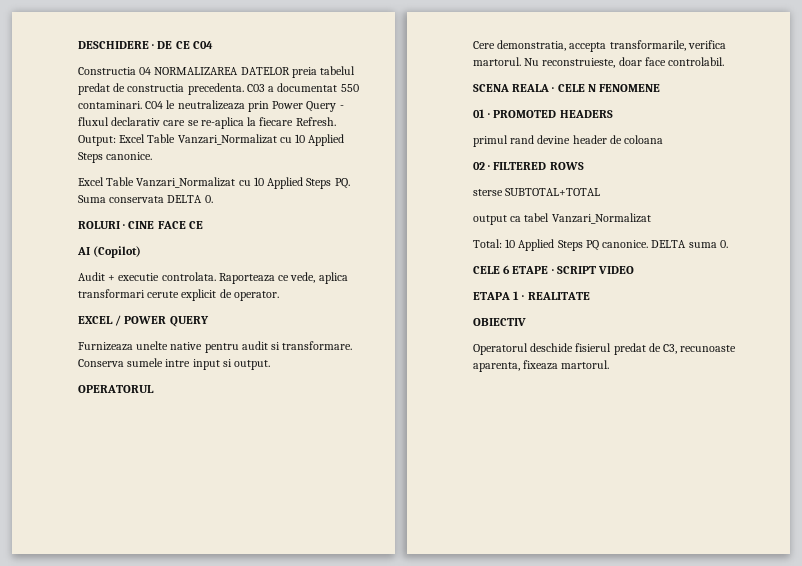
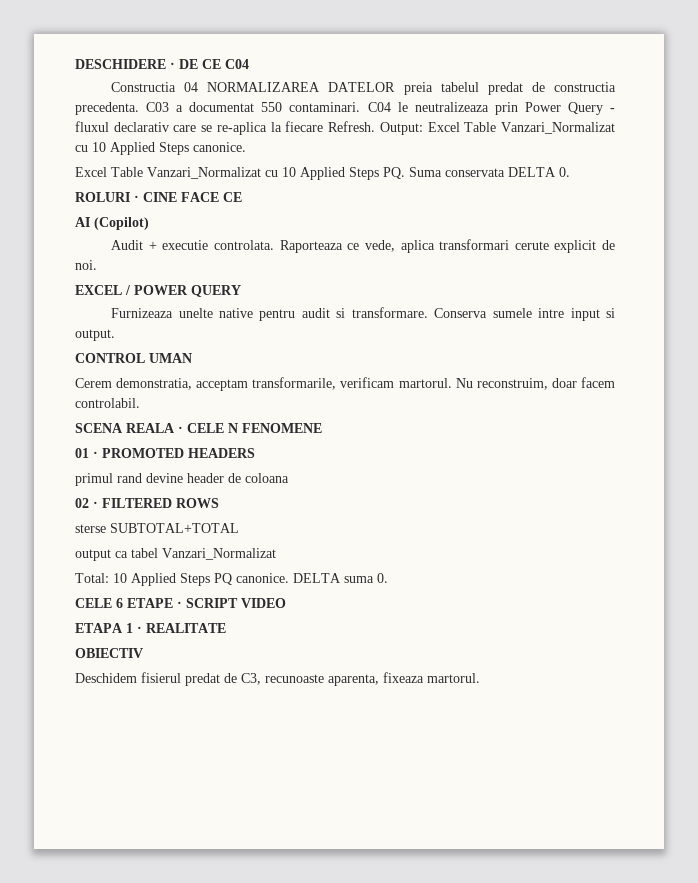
[233,291,279,301] operator. -> [75,260,97,270] noi.
[78,385,154,393] [473,40,726,52] [473,57,666,68] OPERATORUL // Cere demonstratia, accepta transformarile, verifica martorul. Nu reconstruieste, doar face -> [75,353,192,363] [75,377,615,391] CONTROL UMAN // Cerem demonstratia, acceptam transformarile, verificam martorul. Nu reconstruim, doar facem
[473,343,574,355] Operatorul deschide -> [75,673,137,683] Deschidem

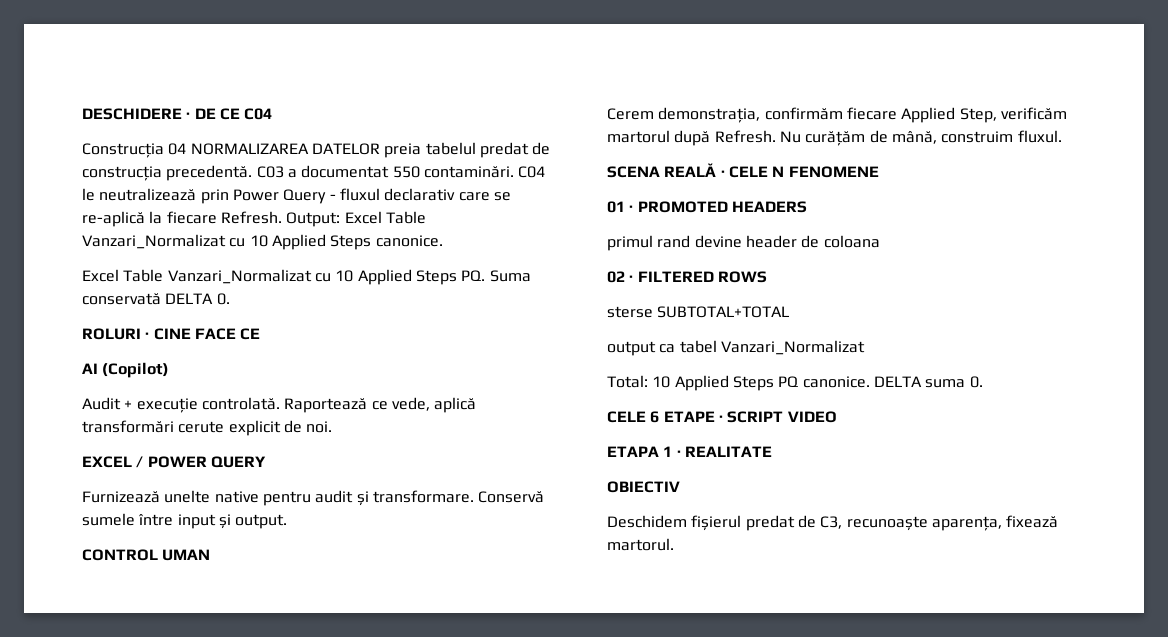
[111,82,177,92] Constructia -> [82,143,164,158] Construcția
[553,82,616,92] [75,102,139,115] constructia precedenta. -> [82,165,253,181] construcția precedentă.
[289,102,361,112] contaminari. -> [423,166,514,178] contaminări.
[414,102,489,112] neutralizeaza -> [99,188,197,201] neutralizează
[216,122,267,135] re-aplica -> [82,211,145,227] re-aplică
[445,168,505,177] conservata -> [82,293,161,305] conservată
[162,239,510,253] executie controlata. Raporteaza ce vede, aplica transformari -> [136,397,477,413] [82,420,174,433] execuție controlată. Raportează ce vede, aplică transformări
[111,308,174,318] Furnizeaza -> [82,491,160,503] Furnizează
[336,307,615,321] [75,329,115,341] [75,353,192,363] [75,377,615,391] [75,398,140,408] si transformare. Conserva sumele intre input si output. // CONTROL UMAN // Cerem demonstratia, acceptam transformarile, verificam martorul. Nu reconstruim, doar facem controlabil. -> [356,490,545,506] [82,513,288,529] [82,549,211,561] [607,107,1067,123] [607,130,1062,146] și transformare. Conservă sumele între input și output. // CONTROL UMAN // Cerem demonstrația, confirmăm fiecare Applied Step, verificăm martorul după Refresh. Nu curățăm de mână, construim fluxul.
[126,423,175,433] REALA -> [664,163,717,177] REALĂ
[141,672,181,683] fisierul -> [691,515,742,531] fișierul
[265,672,424,686] recunoaste aparenta, fixeaza -> [846,515,1059,531] recunoaște aparența, fixează

